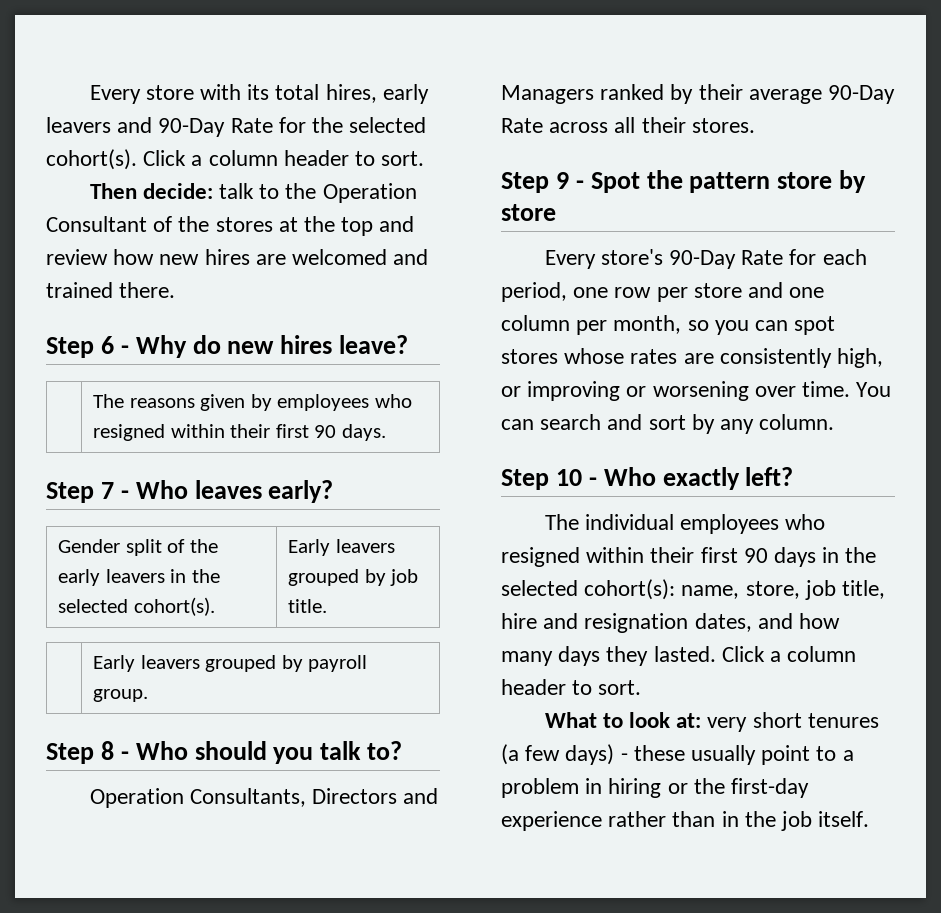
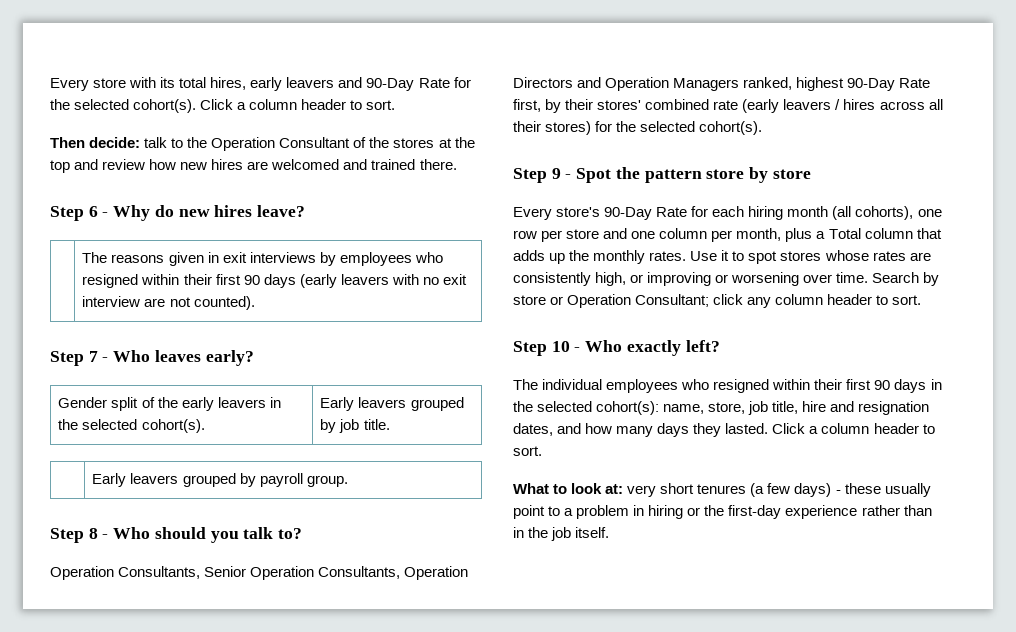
(246, 402) none -> [207,252,316,263] in exit interviews
[341,424,386,441] days. -> [263,274,467,288] [82,296,255,310] days (early leavers with no exit interview are not counted).
[312,788,439,804] [501,84,896,104] [501,117,755,133] Directors and Managers ranked by their average 90-Day Rate across all their stores. -> [204,566,469,580] [513,77,931,91] [513,99,943,113] [513,121,763,135] Senior Operation Consultants, Operation Directors and Operation Managers ranked, highest 90-Day Rate first, by their stores' combined rate (early leavers / hires across all their stores) for the selected cohort(s).
[501,282,567,302] period, -> [748,206,914,220] hiring month (all cohorts),
[687,320,789,335] so you can -> [785,228,942,242] [513,250,745,264] plus a Total column that adds up the monthly rates. Use it to
[856,382,892,397] [501,414,835,434] You can search and sort by any column. -> [872,272,940,286] [513,294,922,308] Search by store or Operation Consultant; click any column header to sort.

